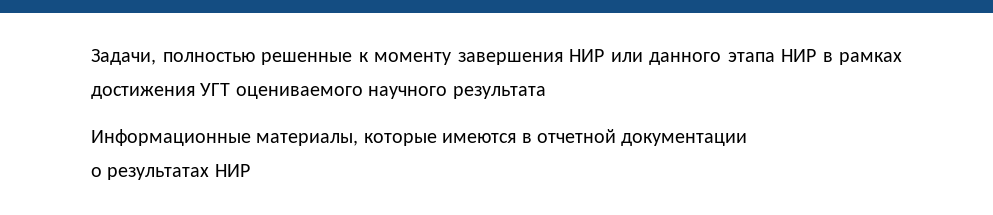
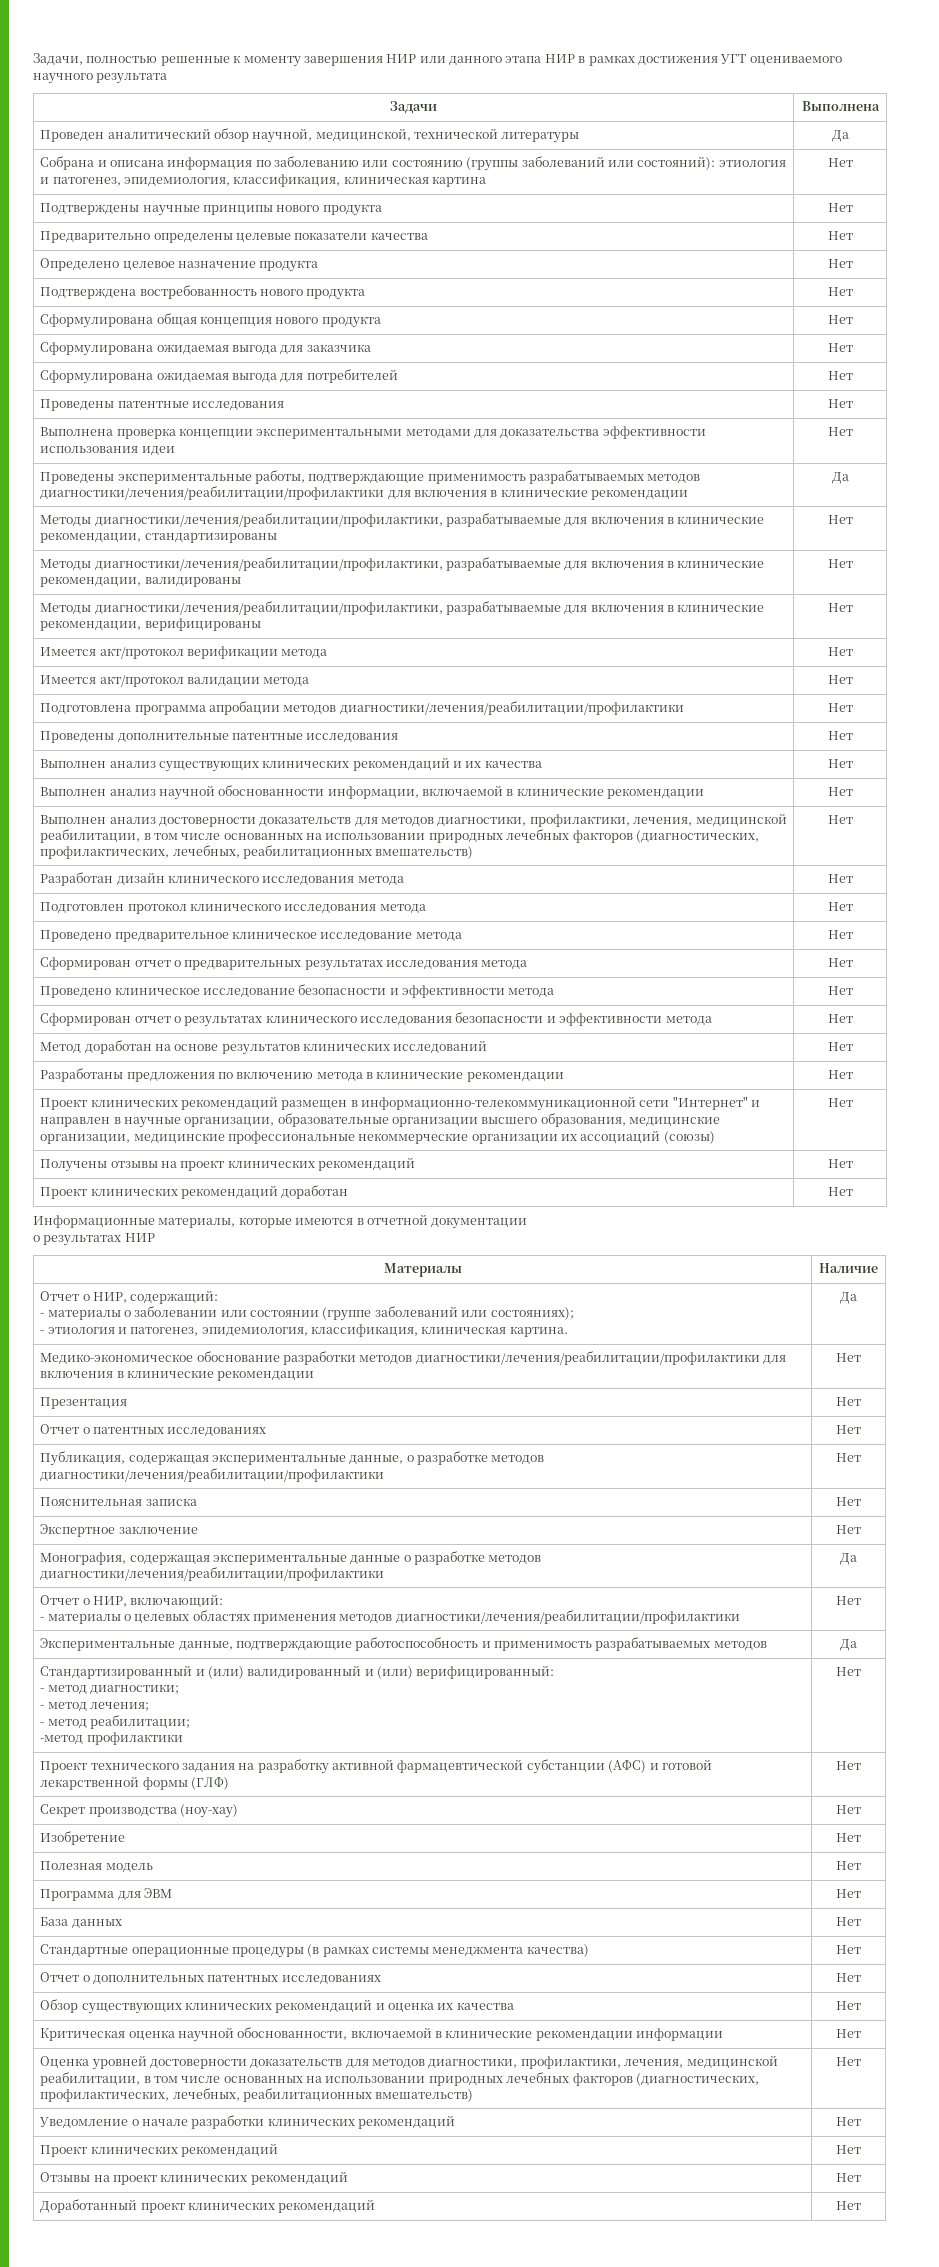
(546, 92) none -> [390,101,437,114] [801,101,880,111] [40,128,580,143] [831,130,849,142] [40,156,786,171] [40,174,487,187] [827,158,853,167] [40,203,382,216] [827,203,853,212] [40,231,428,243] [827,231,853,240] [40,258,319,272] [827,259,853,268] [40,285,366,300] [827,287,853,296] [40,313,381,328] [827,315,853,324] [40,342,371,356] [827,343,853,352] [40,369,398,384] [827,371,853,380] [40,399,284,411] [827,399,853,408] [40,426,706,439] [40,446,175,456] [827,427,853,436] [40,470,701,484] [40,486,689,500] [831,472,849,484] [40,513,765,527] [40,532,277,543] [827,515,853,524] [40,557,765,571] [40,576,241,587] [827,559,853,568] [40,601,765,615] [40,618,261,631] [827,603,853,612] [40,646,328,659] [827,647,853,656] [40,675,310,687] [827,675,853,684] [40,701,684,715] [827,703,853,712] [40,731,399,743] [827,731,853,740] [40,757,542,772] [827,759,853,768] [40,785,705,800] [827,787,853,796] [40,813,787,827] [40,829,759,843] [40,845,474,859] [827,815,853,824] [40,872,404,886] [827,874,853,883] [40,902,426,914] [827,902,853,911] [40,930,462,942] [827,930,853,939] [40,957,528,971] [827,958,853,967] [40,984,555,998] [827,986,853,995] [40,1012,712,1027] [827,1014,853,1023] [40,1040,488,1055] [827,1042,853,1051] [40,1068,564,1082] [827,1070,853,1079] [40,1096,761,1111] [40,1113,721,1128] [40,1130,715,1144] [827,1098,853,1107] [40,1157,416,1172] [827,1159,853,1168] [40,1185,349,1199] [827,1187,853,1196] // Задачи | Выполнена // Проведен аналитический обзор научной, медицинской, технической литературы | Да // Собрана и описана информация по заболеванию или состоянию (группы заболеваний или состояний): этиология и патогенез, эпидемиология, классификация, клиническая картина | Нет // Подтверждены научные принципы нового продукта | Нет // Предварительно определены целевые показатели качества | Нет // Определено целевое назначение продукта | Нет // Подтверждена востребованность нового продукта | Нет // Сформулирована общая концепция нового продукта | Нет // Сформулирована ожидаемая выгода для заказчика | Нет // Сформулирована ожидаемая выгода для потребителей | Нет // Проведены патентные исследования | Нет // Выполнена проверка концепции экспериментальными методами для доказательства эффективности использования идеи | Нет // Проведены экспериментальные работы, подтверждающие применимость разрабатываемых методов диагностики/лечения/реабилитации/профилактики для включения в клинические рекомендации | Да // Методы диагностики/лечения/реабилитации/профилактики, разрабатываемые для включения в клинические рекомендации, стандартизированы | Нет // Методы диагностики/лечения/реабилитации/профилактики, разрабатываемые для включения в клинические рекомендации, валидированы | Нет // Методы диагностики/лечения/реабилитации/профилактики, разрабатываемые для включения в клинические рекомендации, верифицированы | Нет // Имеется акт/протокол верификации метода | Нет // Имеется акт/протокол валидации метода | Нет // Подготовлена программа апробации методов диагностики/лечения/реабилитации/профилактики | Нет // Проведены дополнительные патентные исследования | Нет // Выполнен анализ существующих клинических рекомендаций и их качества | Нет // Выполнен анализ научной обоснованности информации, включаемой в клинические рекомендации | Нет // Выполнен анализ достоверности доказательств для методов диагностики, профилактики, лечения, медицинской реабилитации, в том числе основанных на использовании природных лечебных факторов (диагностических, профилактических, лечебных, реабилитационных вмешательств) | Нет // Разработан дизайн клинического исследования метода | Нет // Подготовлен протокол клинического исследования метода | Нет // Проведено предварительное клиническое исследование метода | Нет // Сформирован отчет о предварительных результатах исследования метода | Нет // Проведено клиническое исследование безопасности и эффективности метода | Нет // Сформирован отчет о результатах клинического исследования безопасности и эффективности метода | Нет // Метод доработан на основе результатов клинических исследований | Нет // Разработаны предложения по включению метода в клинические рекомендации | Нет // Проект клинических рекомендаций размещен в информационно-телекоммуникационной сети "Интернет" и направлен в научные организации, образовательные организации высшего образования, медицинские организации, медицинские профессиональные некоммерческие организации их ассоциаций (союзы) | Нет // Получены отзывы на проект клинических рекомендаций | Нет // Проект клинических рекомендаций доработан | Нет
(250, 170) none -> [383,1263,462,1277] [819,1263,878,1273] [40,1290,219,1304] [40,1306,574,1321] [40,1324,568,1337] [840,1292,857,1304] [40,1351,787,1365] [40,1370,315,1381] [836,1353,861,1362] [40,1397,128,1409] [836,1397,861,1406] [40,1424,267,1437] [836,1425,861,1434] [40,1451,545,1466] [40,1468,385,1482] [836,1453,861,1462] [40,1497,197,1506] [836,1497,861,1506] [40,1524,198,1537] [836,1525,861,1534] [40,1551,542,1565] [40,1567,385,1581] [840,1553,857,1565] [40,1594,224,1608] [40,1610,740,1624] [836,1596,861,1605] [40,1637,767,1651] [840,1639,857,1651] [40,1665,555,1679] [40,1684,179,1695] [40,1702,149,1712] [40,1715,190,1729] [40,1732,183,1745] [836,1667,861,1676] [40,1759,712,1774] [40,1776,229,1790] [836,1761,861,1770] [40,1804,238,1818] [836,1805,861,1814] [40,1831,126,1845] [836,1833,861,1842] [40,1861,153,1873] [836,1861,861,1870] [40,1888,172,1901] [836,1889,861,1898] [40,1917,122,1929] [836,1917,861,1926] [40,1944,589,1958] [836,1945,861,1954] [40,1972,381,1985] [836,1973,861,1982] [40,1999,514,2014] [836,2001,861,2010] [40,2027,724,2042] [836,2029,861,2038] [40,2055,778,2070] [40,2072,759,2086] [40,2088,474,2102] [836,2057,861,2066] [39,2115,456,2129] [836,2117,861,2126] [40,2143,278,2157] [836,2145,861,2154] [40,2171,348,2185] [836,2173,861,2182] [40,2199,376,2213] [836,2201,861,2210] // Материалы | Наличие // Отчет о НИР, содержащий: // - материалы о заболевании или состоянии (группе заболеваний или состояниях); // - этиология и патогенез, эпидемиология, классификация, клиническая картина. | Да // Медико-экономическое обоснование разработки методов диагностики/лечения/реабилитации/профилактики для включения в клинические рекомендации | Нет // Презентация | Нет // Отчет о патентных исследованиях | Нет // Публикация, содержащая экспериментальные данные, о разработке методов диагностики/лечения/реабилитации/профилактики | Нет // Пояснительная записка | Нет // Экспертное заключение | Нет // Монография, содержащая экспериментальные данные о разработке методов диагностики/лечения/реабилитации/профилактики | Да // Отчет о НИР, включающий: // - материалы о целевых областях применения методов диагностики/лечения/реабилитации/профилактики | Нет // Экспериментальные данные, подтверждающие работоспособность и применимость разрабатываемых методов | Да // Стандартизированный и (или) валидированный и (или) верифицированный: // - метод диагностики; // - метод лечения; // - метод реабилитации; // -метод профилактики | Нет // Проект технического задания на разработку активной фармацевтической субстанции (АФС) и готовой лекарственной формы (ГЛФ) | Нет // Секрет производства (ноу-хау) | Нет // Изобретение | Нет // Полезная модель | Нет // Программа для ЭВМ | Нет // База данных | Нет // Стандартные операционные процедуры (в рамках системы менеджмента качества) | Нет // Отчет о дополнительных патентных исследованиях | Нет // Обзор существующих клинических рекомендаций и оценка их качества | Нет // Критическая оценка научной обоснованности, включаемой в клинические рекомендации информации | Нет // Оценка уровней достоверности доказательств для методов диагностики, профилактики, лечения, медицинской реабилитации, в том числе основанных на использовании природных лечебных факторов (диагностических, профилактических, лечебных, реабилитационных вмешательств) | Нет // Уведомление о начале разработки клинических рекомендаций | Нет // Проект клинических рекомендаций | Нет // Отзывы на проект клинических рекомендаций | Нет // Доработанный проект клинических рекомендаций | Нет

